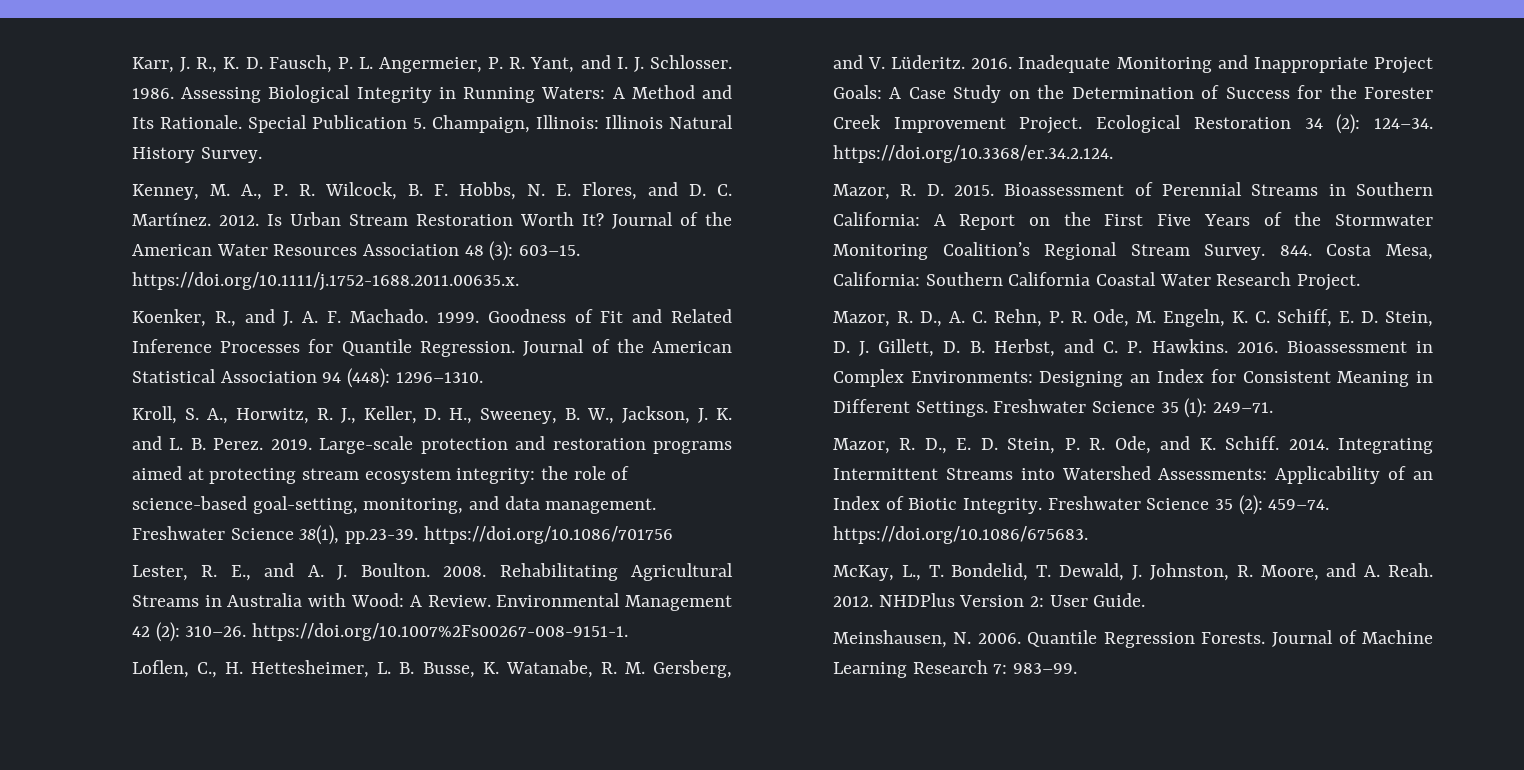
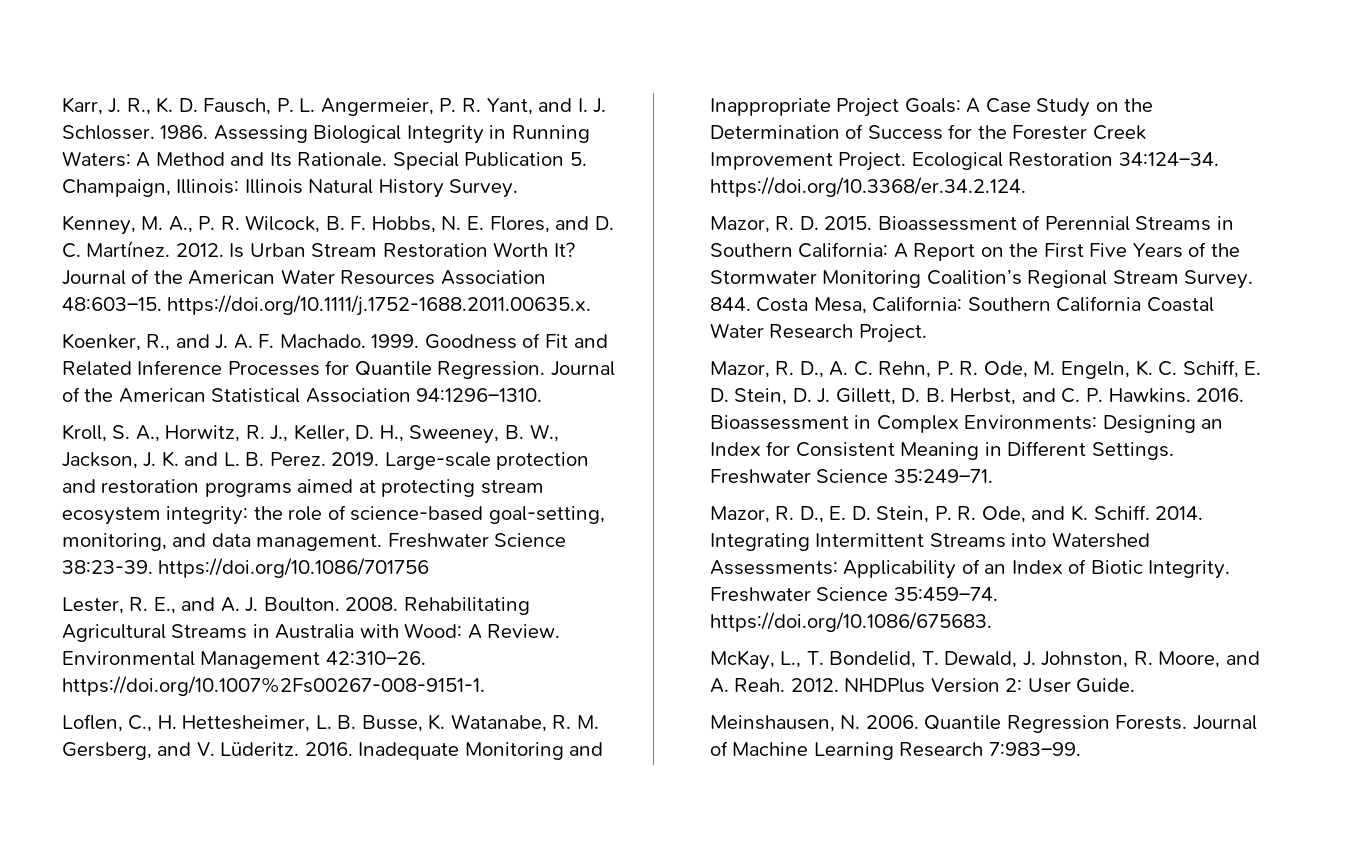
[464,241,580,261] 48 (3): 603–15. -> [61,297,162,311] 48:603–15.
[322,368,483,388] 94 (448): 1296–1310. -> [416,388,543,402] 94:1296–1310.
[299,525,418,545] 38(1), pp.23-39. -> [61,560,153,574] 38:23-39.
[131,622,247,642] 42 (2): 310–26. -> [325,651,426,665] 42:310–26.
[1304,114,1433,134] 34 (2): 124–34. -> [1118,152,1219,166] 34:124–34.
[1160,398,1273,418] 35 (1): 249–71. -> [893,469,993,483] 35:249–71.
[1214,495,1330,515] 35 (2): 459–74. -> [893,587,998,601] 35:459–74.
[993,663,1077,674] 7: 983–99. -> [988,742,1081,756] 7:983–99.

